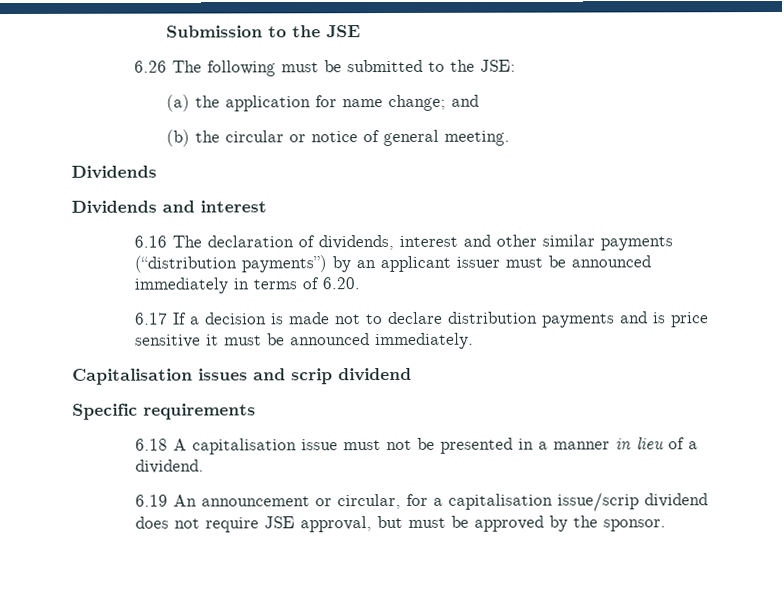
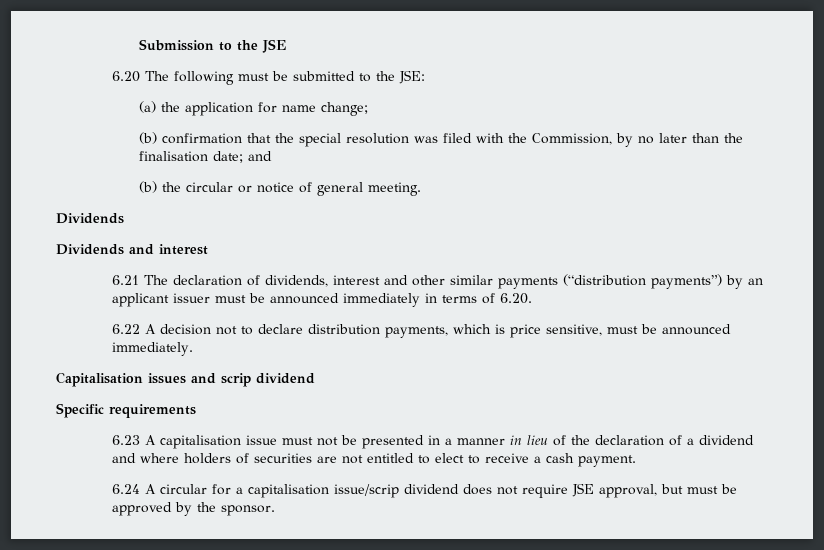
[134,60,168,73] 6.26 -> [111,71,140,82] 6.20
(446, 103) none -> [139,132,744,147] [139,151,244,163] // (b) confirmation that the special resolution was filed with the Commission, by no later than the finalisation date;
[134,235,168,248] 6.16 -> [111,275,139,285] 6.21
[135,311,710,328] [135,334,220,348] 6.17 If a decision is made not to declare distribution payments and is price sensitive it -> [111,324,602,338] 6.22 A decision not to declare distribution payments, which is price sensitive,
[135,438,169,451] 6.18 -> [111,435,140,445] 6.23
[688,441,699,450] [135,459,205,474] [135,493,402,510] a dividend. // 6.19 An announcement or circular, -> [570,435,754,446] [111,453,636,467] [111,484,207,494] the declaration of a dividend and where holders of securities are not entitled to elect to receive a cash payment. // 6.24 A circular

